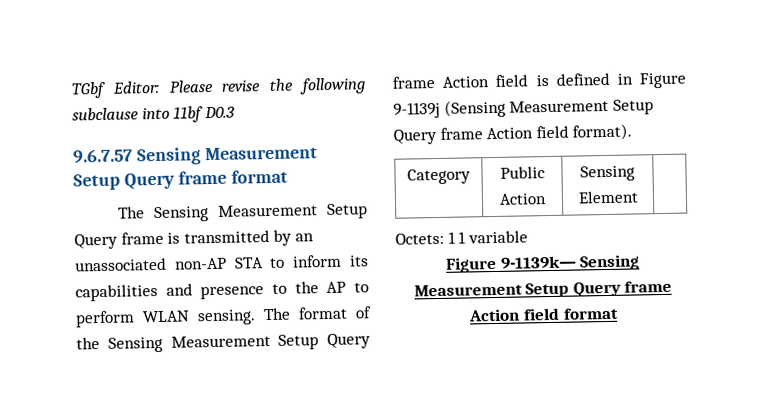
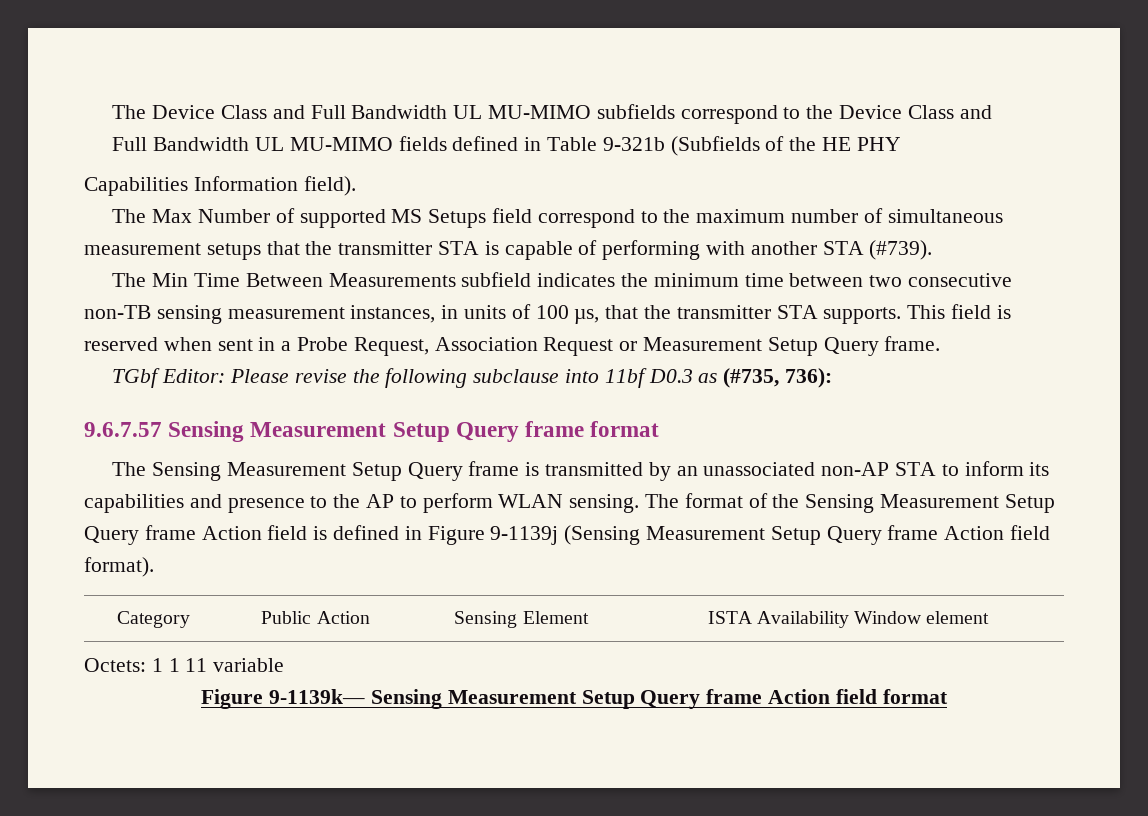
(71, 90) none -> [112,104,992,124] [112,136,901,156] [84,176,356,196] [112,208,1003,228] [84,240,933,260] [112,272,1013,287] [84,304,1011,324] [84,336,941,356] The Device Class and Full Bandwidth UL MU-MIMO subfields correspond to the Device Class and // Full Bandwidth UL MU-MIMO fields defined in Table 9-321b (Subfields of the HE PHY // Capabilities Information field). // The Max Number of supported MS Setups field correspond to the maximum number of simultaneous measurement setups that the transmitter STA is capable of performing with another STA (#739). // The Min Time Between Measurements subfield indicates the minimum time between two consecutive non-TB sensing measurement instances, in units of 100 µs, that the transmitter STA supports. This field is reserved when sent in a Probe Request, Association Request or Measurement Setup Query frame. //
(235, 112) none -> [698,368,833,388] as (#735, 736):
(639, 197) none -> [707,611,990,628] ISTA Availability Window element
(467, 237) none -> [185,658,208,672] 11

